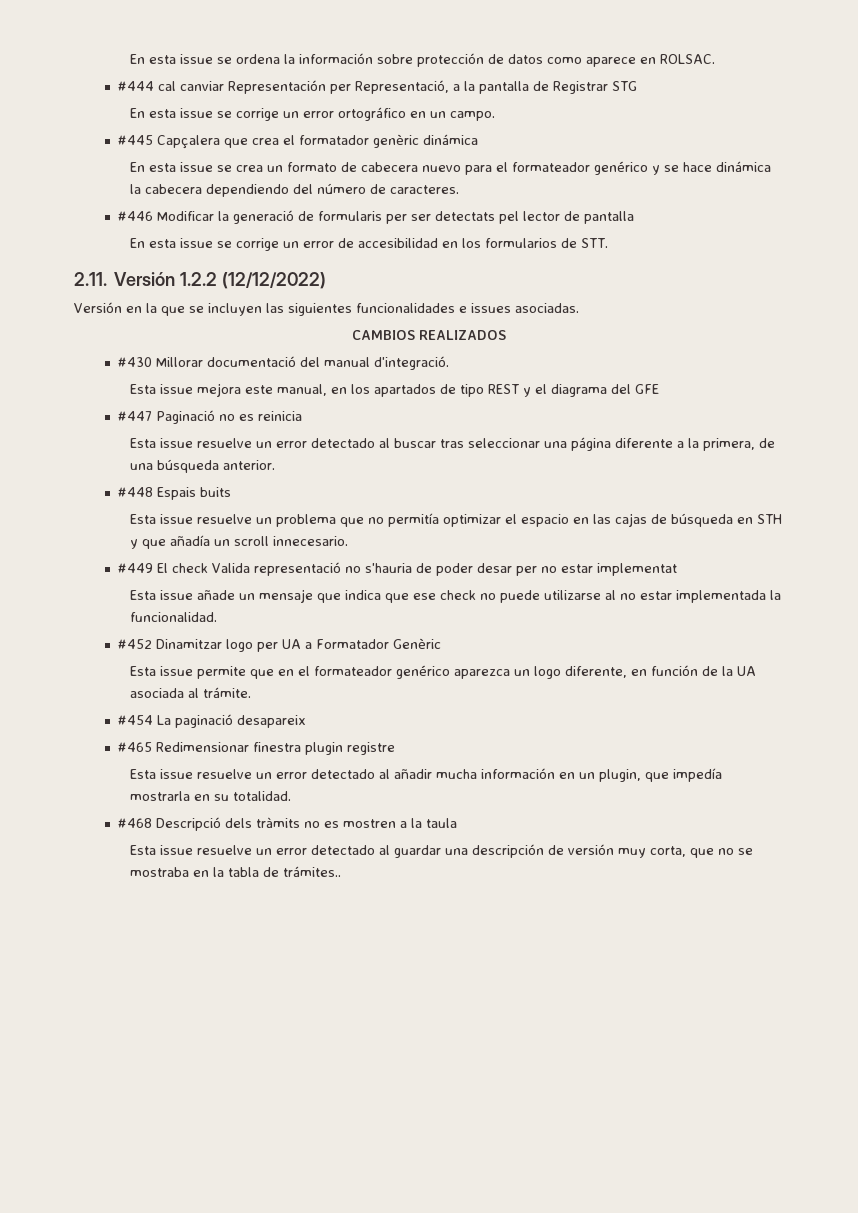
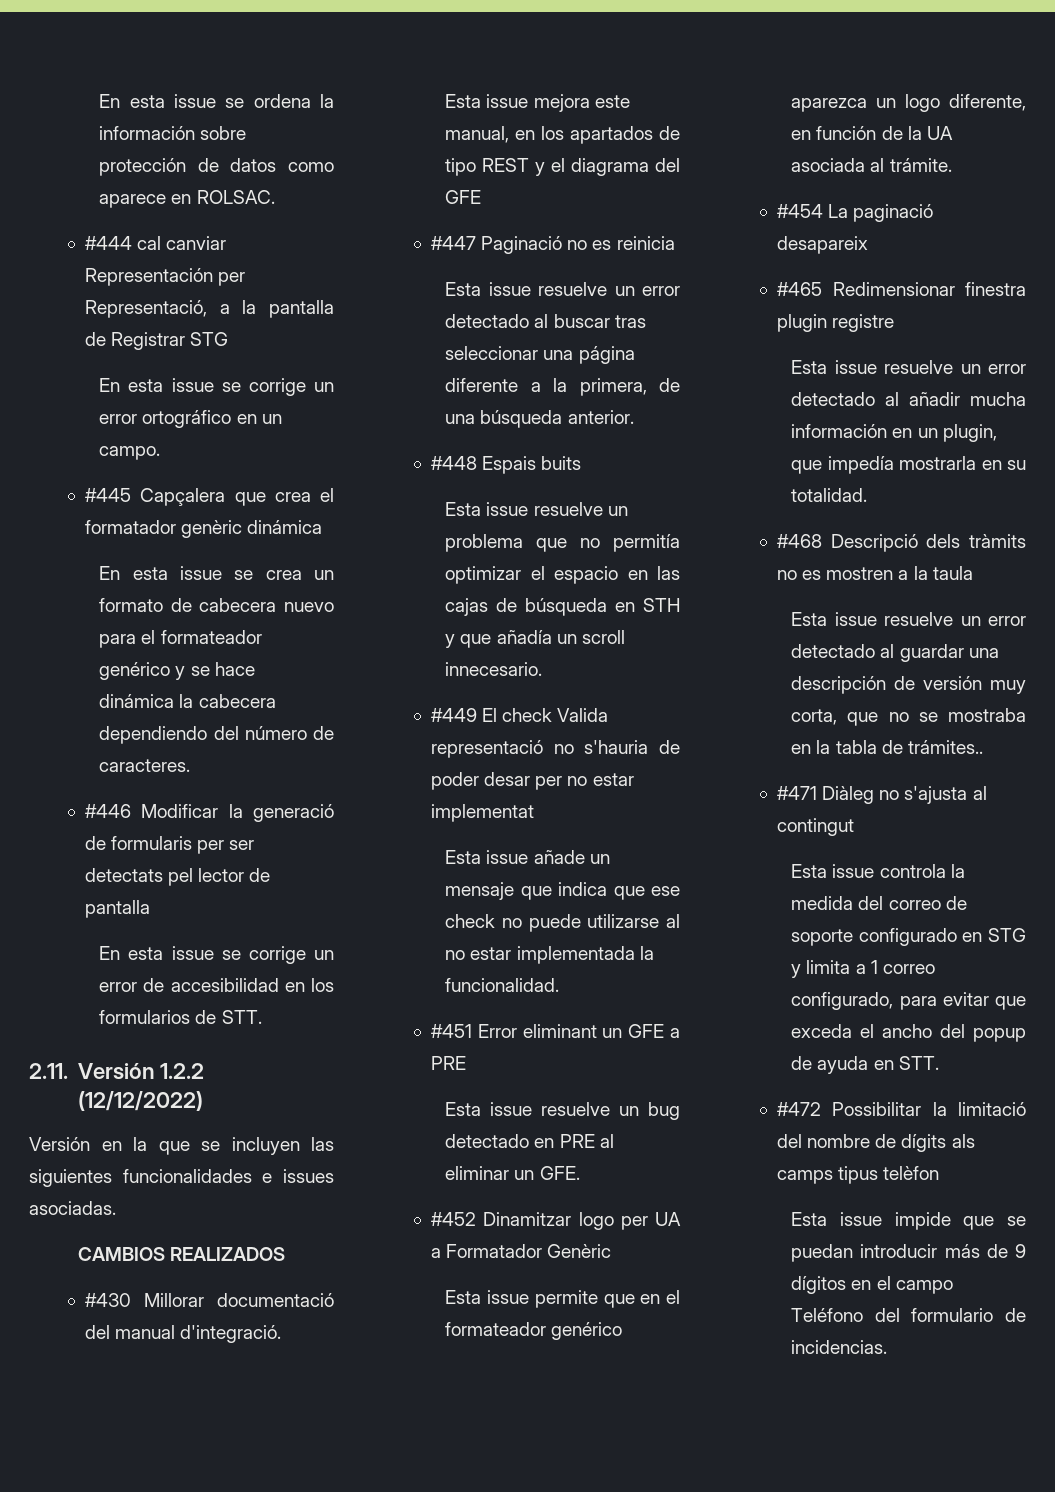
(218, 617) none -> [431,1024,680,1038] [431,1056,467,1070] [445,1102,680,1120] [445,1134,614,1148] [445,1166,580,1180] // #451 Error eliminant un GFE a PRE // Esta issue resuelve un bug detectado en PRE al eliminar un GFE.
(342, 871) none -> [777,786,987,804] [777,818,855,836] [791,864,965,878] [791,896,967,910] [791,928,1026,946] [791,960,935,978] [791,992,1026,1010] [791,1024,1026,1042] [791,1056,939,1074] [777,1102,1026,1116] [777,1134,975,1152] [777,1166,940,1184] [791,1212,1026,1230] [791,1244,1026,1262] [791,1276,953,1294] [791,1308,1026,1322] [791,1340,888,1354] // #471 Diàleg no s'ajusta al contingut // Esta issue controla la medida del correo de soporte configurado en STG y limita a 1 correo configurado, para evitar que exceda el ancho del popup de ayuda en STT. // #472 Possibilitar la limitació del nombre de dígits als camps tipus telèfon // Esta issue impide que se puedan introducir más de 9 dígitos en el campo Teléfono del formulario de incidencias.

